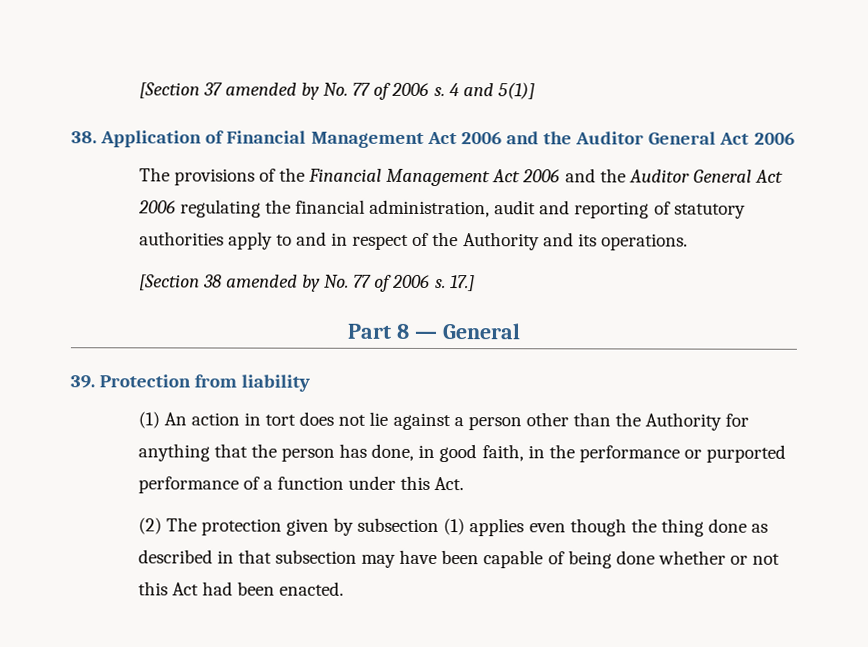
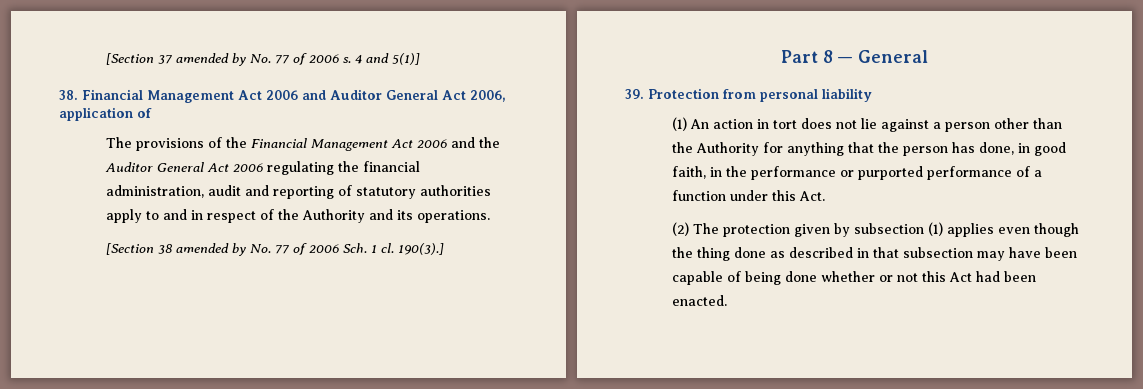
[100,130,795,148] Application of Financial Management Act 2006 and the Auditor General Act 2006 -> [82,89,506,103] [59,107,152,121] Financial Management Act 2006 and Auditor General Act 2006, application of
[434,275,475,292] s. 17.] -> [342,243,444,255] Sch. 1 cl. 190(3).]
(238, 381) none -> [760,89,818,102] personal

